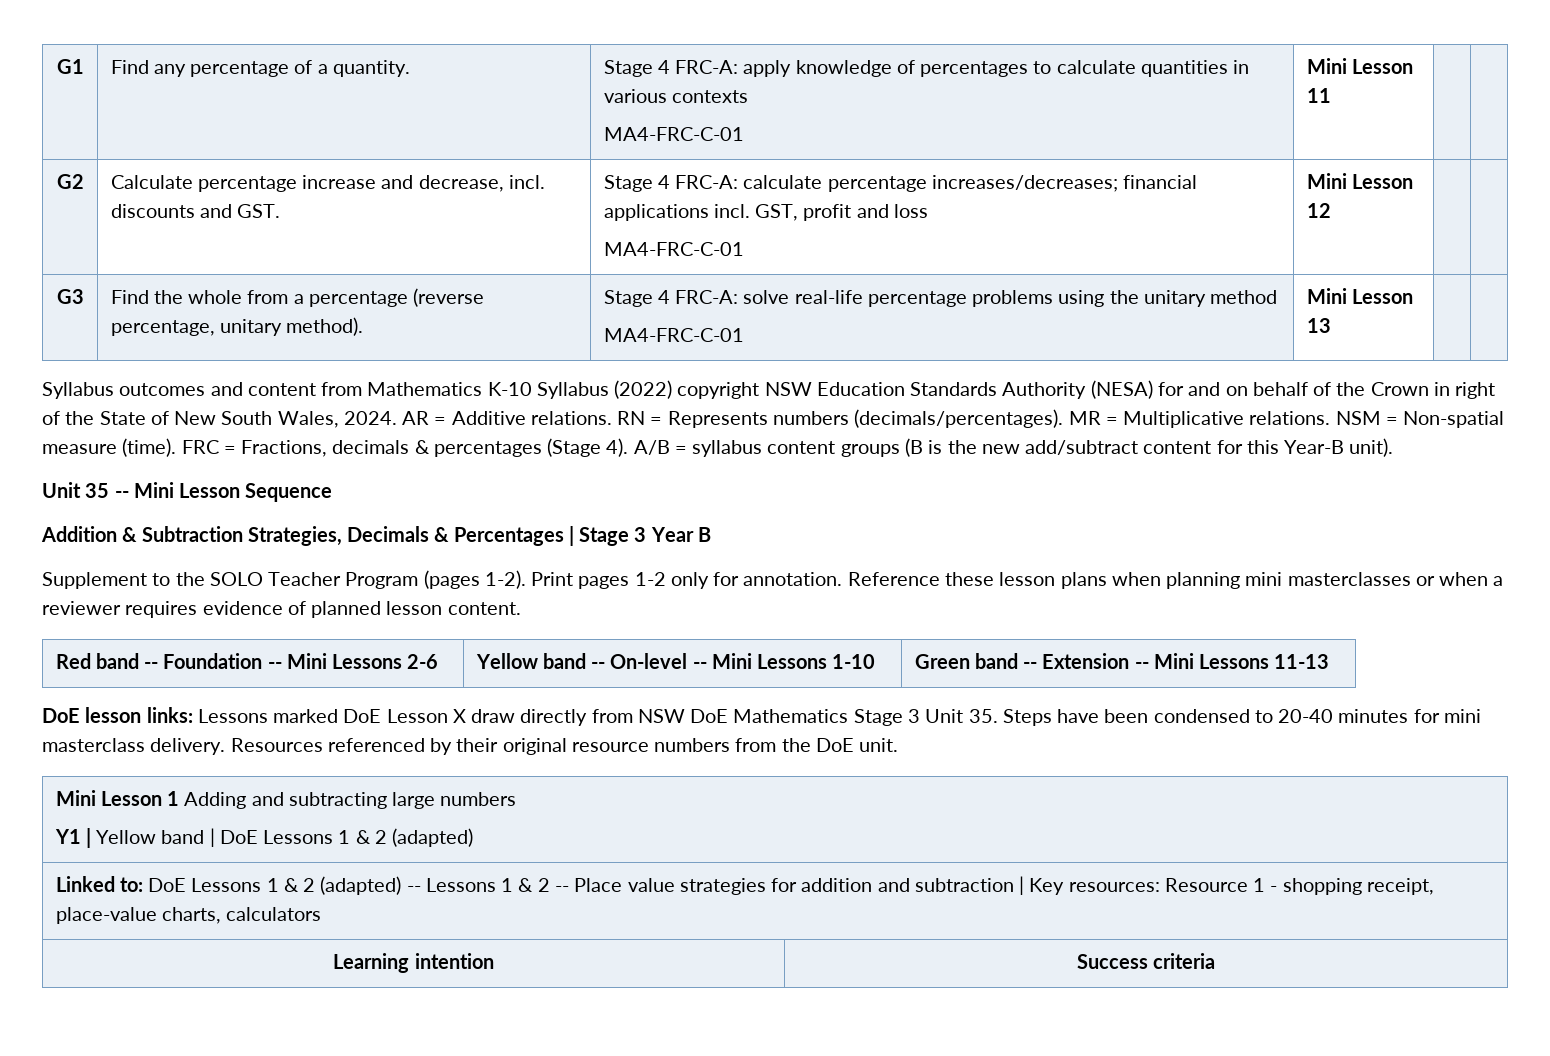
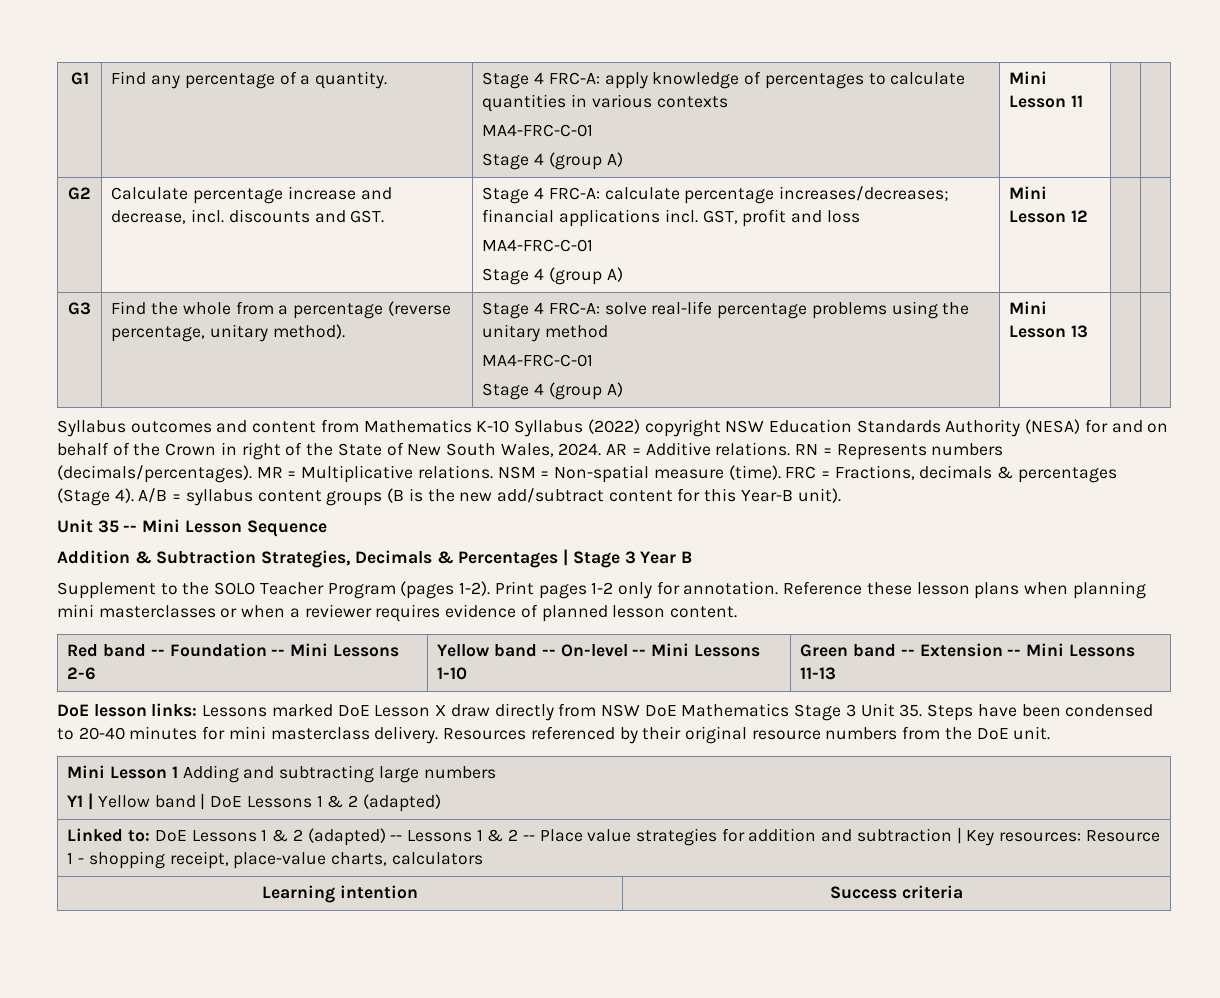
(744, 134) none -> [482,152,623,170] // Stage 4 (group A)
(744, 249) none -> [482,267,623,285] // Stage 4 (group A)
(744, 335) none -> [482,382,623,400] // Stage 4 (group A)

